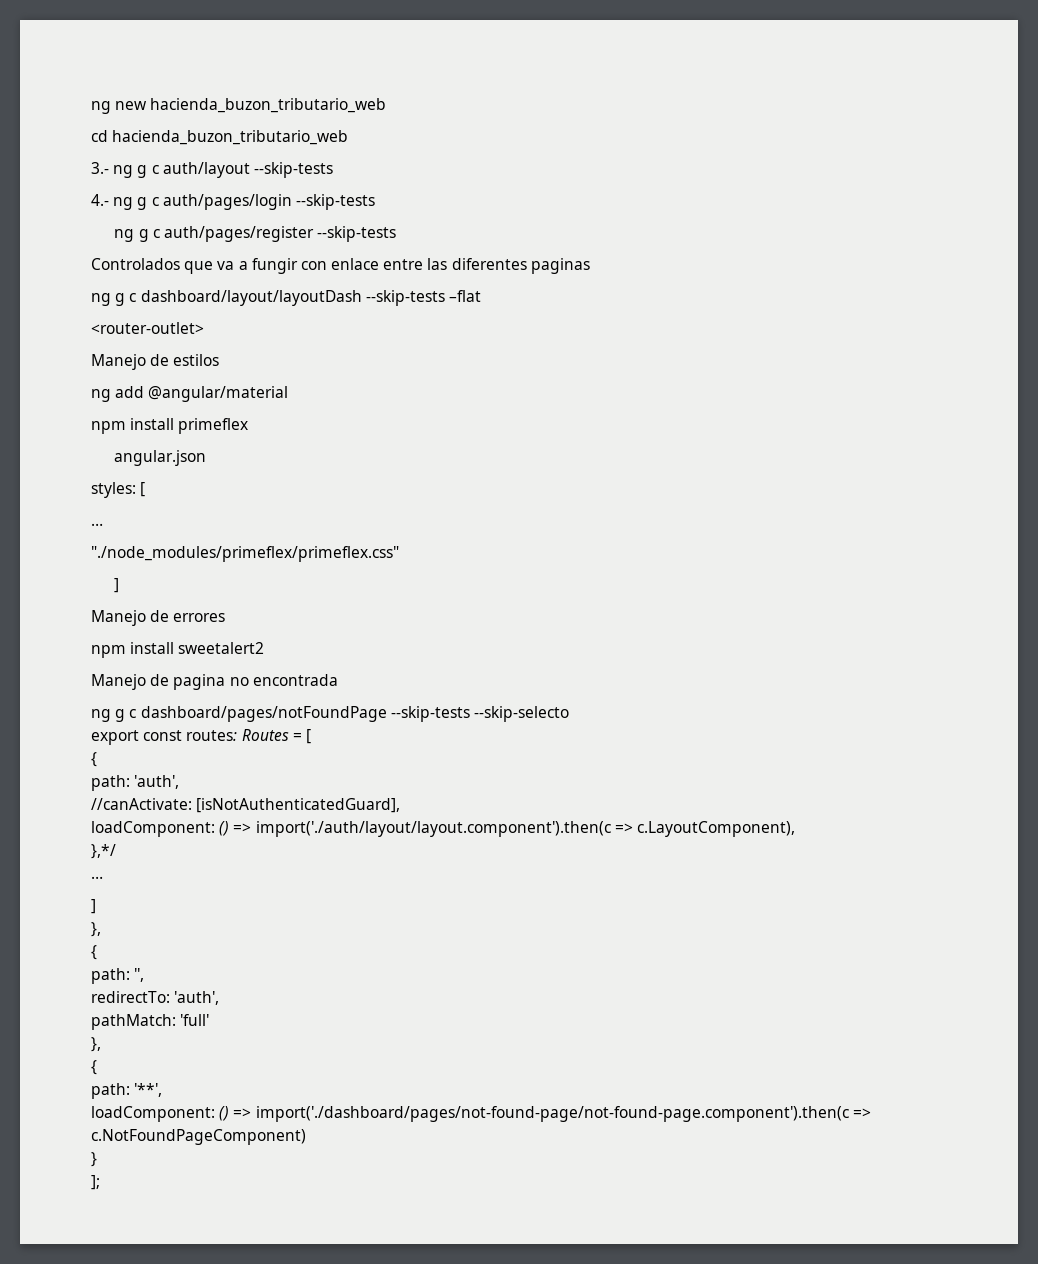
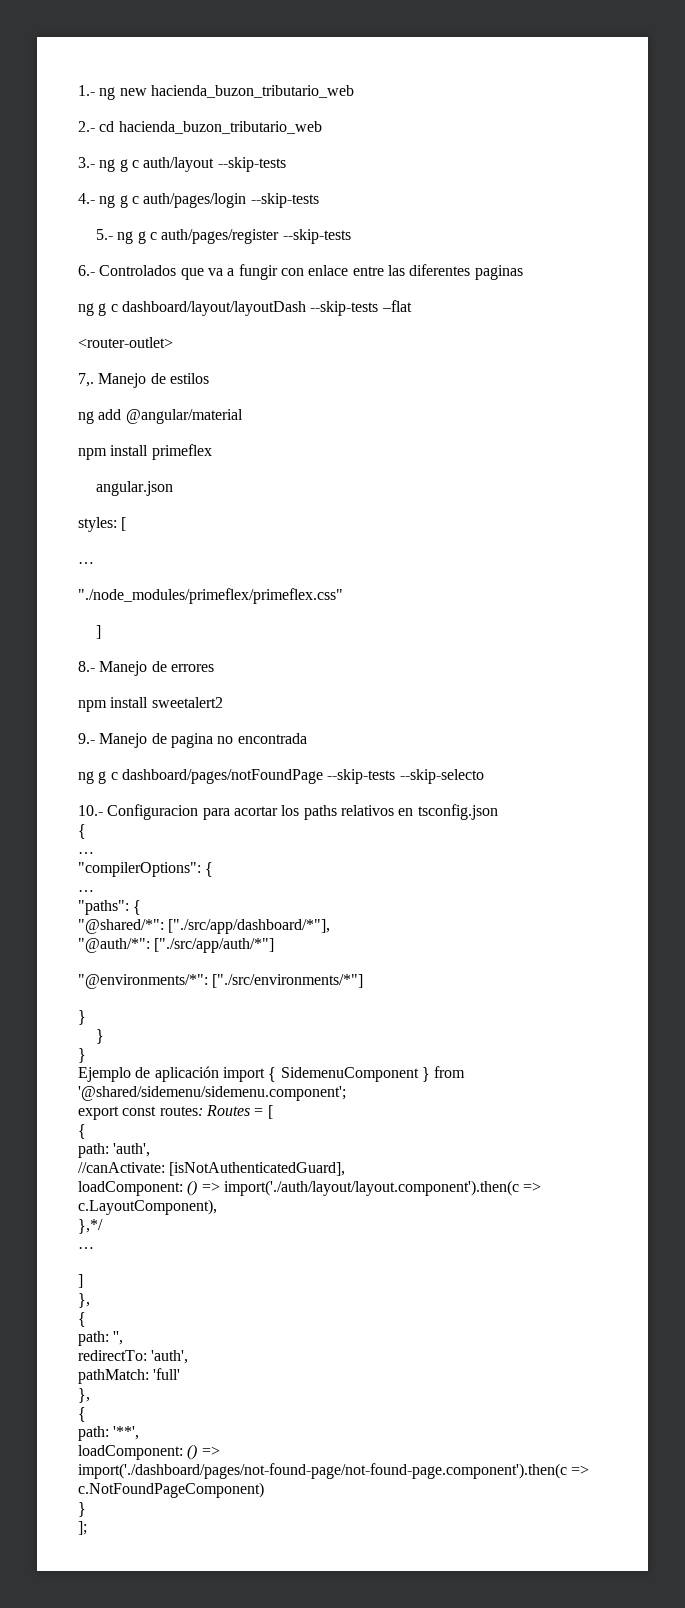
(91, 107) none -> [78,85,95,96] 1.-
(387, 105) none -> [78,121,95,132] 2.-
(375, 202) none -> [96,229,114,240] 5.-
(397, 234) none -> [78,265,95,276] 6.-
(204, 328) none -> [78,373,94,387] 7,.
(120, 585) none -> [78,661,95,672] 8.-
(265, 648) none -> [78,733,95,744] 9.-
(569, 714) none -> [78,804,498,820] [78,824,86,839] [78,852,94,854] [78,862,214,877] [78,890,94,892] [78,900,142,915] [78,919,331,934] [78,938,275,953] [78,974,364,989] [78,1010,86,1025] [96,1029,105,1044] [78,1048,86,1063] [78,1066,466,1082] [78,1086,346,1101] // 10.- Configuracion para acortar los paths relativos en tsconfig.json // { // … // "compilerOptions": { // … // "paths": { // "@shared/*": ["./src/app/dashboard/*"], // "@auth/*": ["./src/app/auth/*"] // "@environments/*": ["./src/environments/*"] // } // } // } // Ejemplo de aplicación import { SidemenuComponent } from '@shared/sidemenu/sidemenu.component';

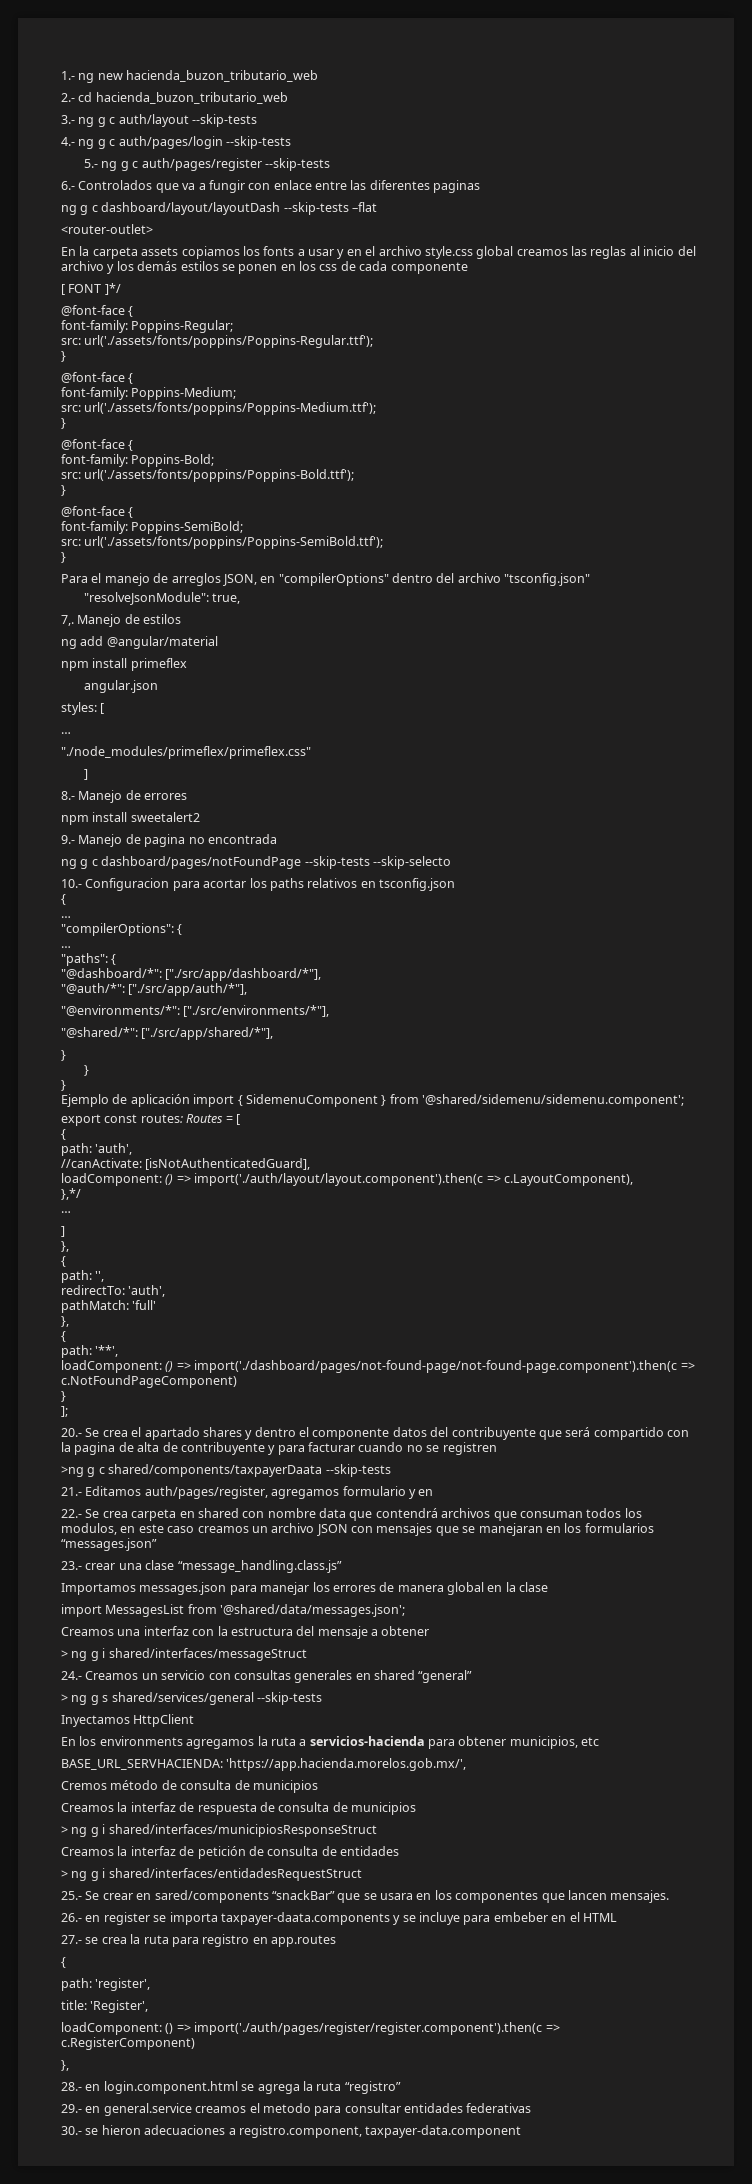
(173, 342) none -> [61,246,696,259] [61,261,468,274] [61,283,121,295] [61,305,134,317] [61,320,234,333] [61,335,374,348] [61,351,66,362] [61,372,134,384] [61,387,237,400] [61,402,377,415] [61,418,66,429] [61,439,134,451] [61,454,215,467] [61,469,355,482] [61,485,66,496] [61,506,134,518] [61,521,244,534] [61,536,384,549] [61,552,66,563] [61,573,591,586] [84,592,241,605] // En la carpeta assets copiamos los fonts a usar y en el archivo style.css global creamos las reglas al inicio del archivo y los demás estilos se ponen en los css de cada componente // [ FONT ]*/ // @font-face { // font-family: Poppins-Regular; // src: url('./assets/fonts/poppins/Poppins-Regular.ttf'); // } // @font-face { // font-family: Poppins-Medium; // src: url('./assets/fonts/poppins/Poppins-Medium.ttf'); // } // @font-face { // font-family: Poppins-Bold; // src: url('./assets/fonts/poppins/Poppins-Bold.ttf'); // } // @font-face { // font-family: Poppins-SemiBold; // src: url('./assets/fonts/poppins/Poppins-SemiBold.ttf'); // } // Para el manejo de arreglos JSON, en "compilerOptions" dentro del archivo "tsconfig.json" // "resolveJsonModule": true,
[78,919,164,934] "@shared/*": -> [61,968,162,979] "@dashboard/*":
[154,938,275,953] ["./src/app/auth/*"] -> [128,983,248,996] ["./src/app/auth/*"],
[212,974,364,988] ["./src/environments/*"] -> [183,1005,330,1017] [61,1027,274,1040] ["./src/environments/*"], // "@shared/*": ["./src/app/shared/*"],
(87, 1528) none -> [61,1427,689,1440] [61,1442,497,1455] [61,1464,391,1477] [61,1486,434,1499] [61,1508,642,1521] [61,1523,654,1536] [61,1538,157,1551] [61,1560,342,1573] [61,1582,549,1595] [61,1604,406,1617] [61,1626,430,1639] [61,1648,307,1661] [61,1670,473,1683] [61,1692,322,1705] [61,1714,195,1727] [61,1736,600,1749] [61,1758,467,1771] [61,1780,318,1793] [61,1802,416,1815] [61,1824,377,1837] [61,1846,399,1859] [61,1868,362,1881] [61,1890,670,1903] [61,1912,617,1925] [61,1934,336,1947] [61,1957,66,1968] [61,1978,151,1991] [61,2000,149,2013] [61,2022,560,2035] [61,2037,195,2050] [61,2060,69,2071] [61,2081,401,2094] [61,2103,532,2116] [61,2125,522,2138] // 20.- Se crea el apartado shares y dentro el componente datos del contribuyente que será compartido con la pagina de alta de contribuyente y para facturar cuando no se registren // >ng g c shared/components/taxpayerDaata --skip-tests // 21.- Editamos auth/pages/register, agregamos formulario y en // 22.- Se crea carpeta en shared con nombre data que contendrá archivos que consuman todos los modulos, en este caso creamos un archivo JSON con mensajes que se manejaran en los formularios “messages.json” // 23.- crear una clase “message_handling.class.js” // Importamos messages.json para manejar los errores de manera global en la clase // import MessagesList from '@shared/data/messages.json'; // Creamos una interfaz con la estructura del mensaje a obtener // > ng g i shared/interfaces/messageStruct // 24.- Creamos un servicio con consultas generales en shared “general” // > ng g s shared/services/general --skip-tests // Inyectamos HttpClient // En los environments agregamos la ruta a servicios-hacienda para obtener municipios, etc // BASE_URL_SERVHACIENDA: 'https://app.hacienda.morelos.gob.mx/', // Cremos método de consulta de municipios // Creamos la interfaz de respuesta de consulta de municipios // > ng g i shared/interfaces/municipiosResponseStruct // Creamos la interfaz de petición de consulta de entidades // > ng g i shared/interfaces/entidadesRequestStruct // 25.- Se crear en sared/components “snackBar” que se usara en los componentes que lancen mensajes. // 26.- en register se importa taxpayer-daata.components y se incluye para embeber en el HTML // 27.- se crea la ruta para registro en app.routes // { // path: 'register', // title: 'Register', // loadComponent: () => import('./auth/pages/register/register.component').then(c => c.RegisterComponent) // }, // 28.- en login.component.html se agrega la ruta “registro” // 29.- en general.service creamos el metodo para consultar entidades federativas // 30.- se hieron adecuaciones a registro.component, taxpayer-data.component

